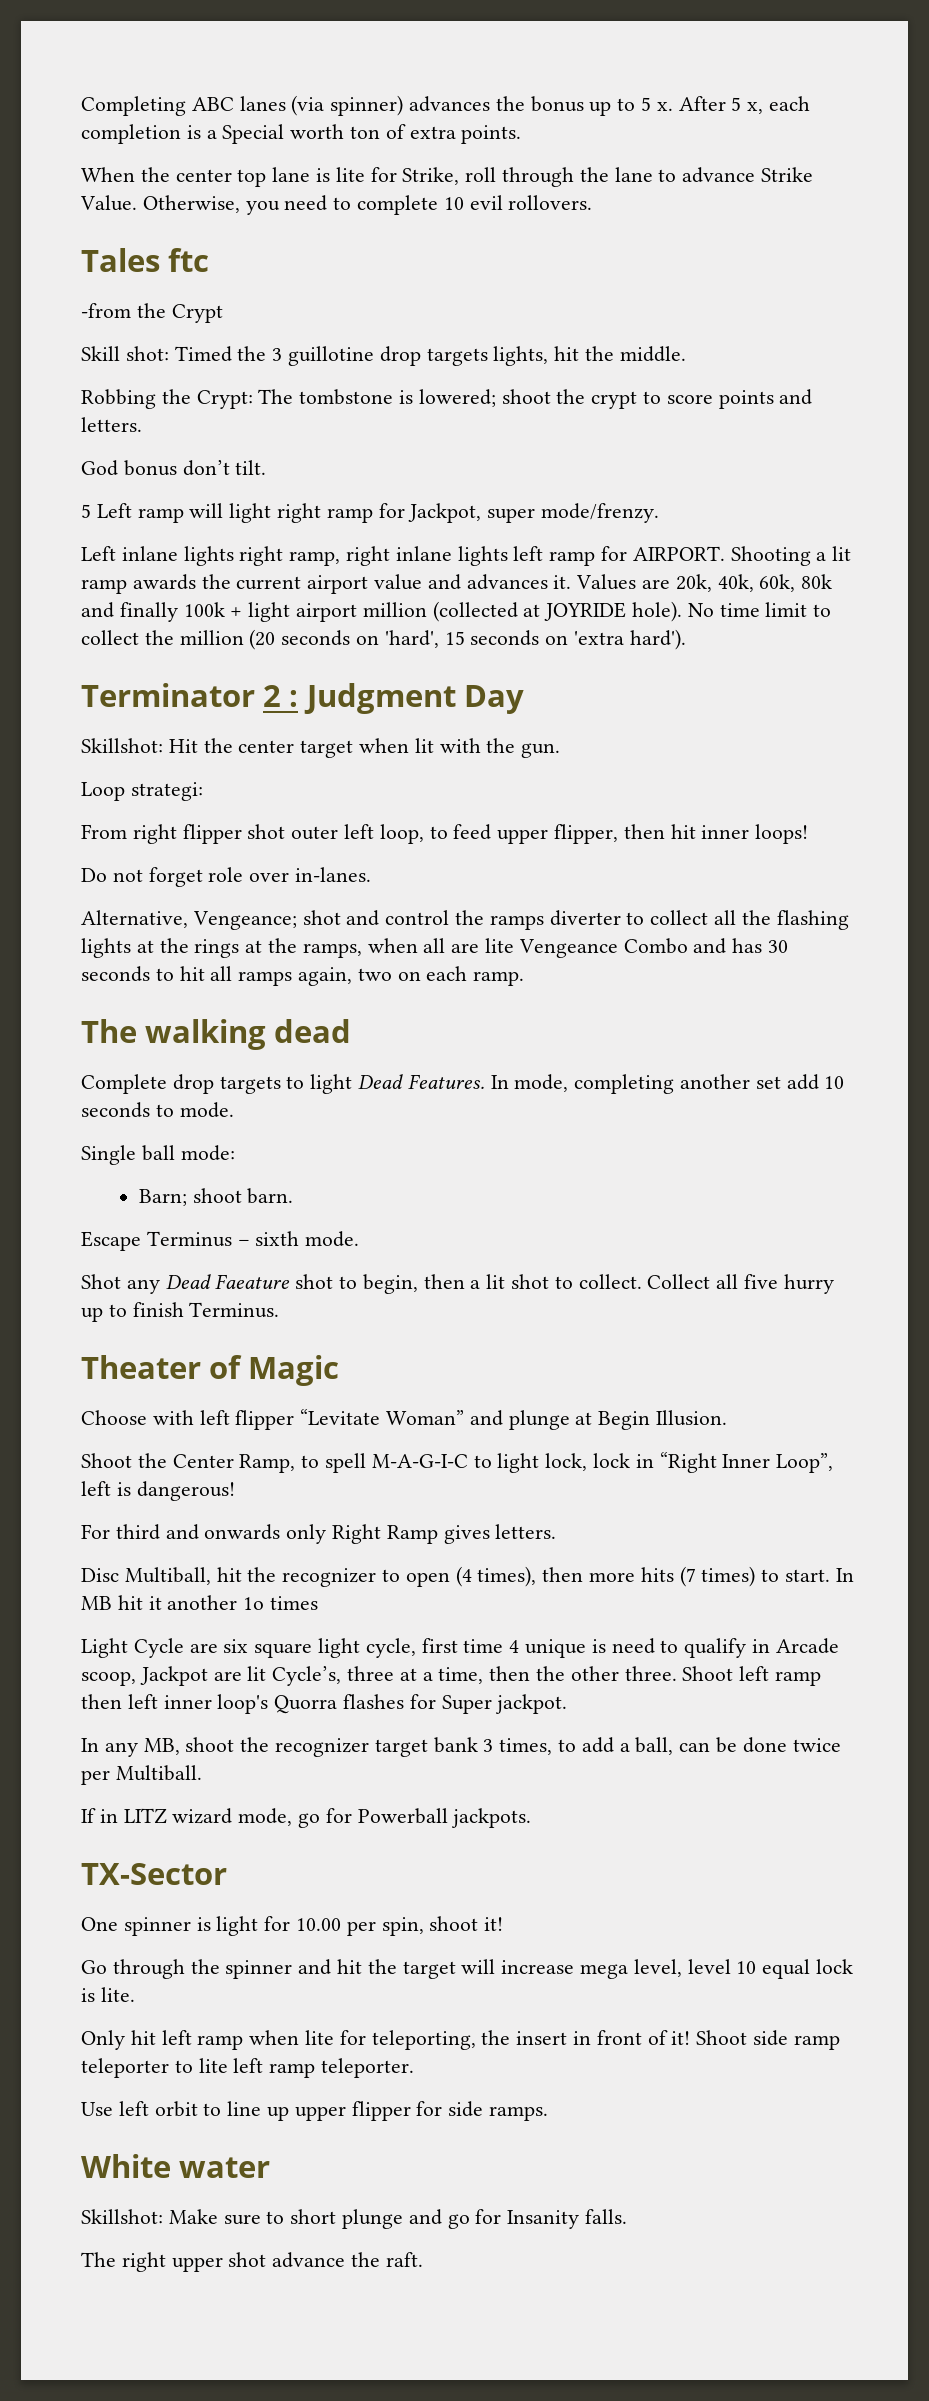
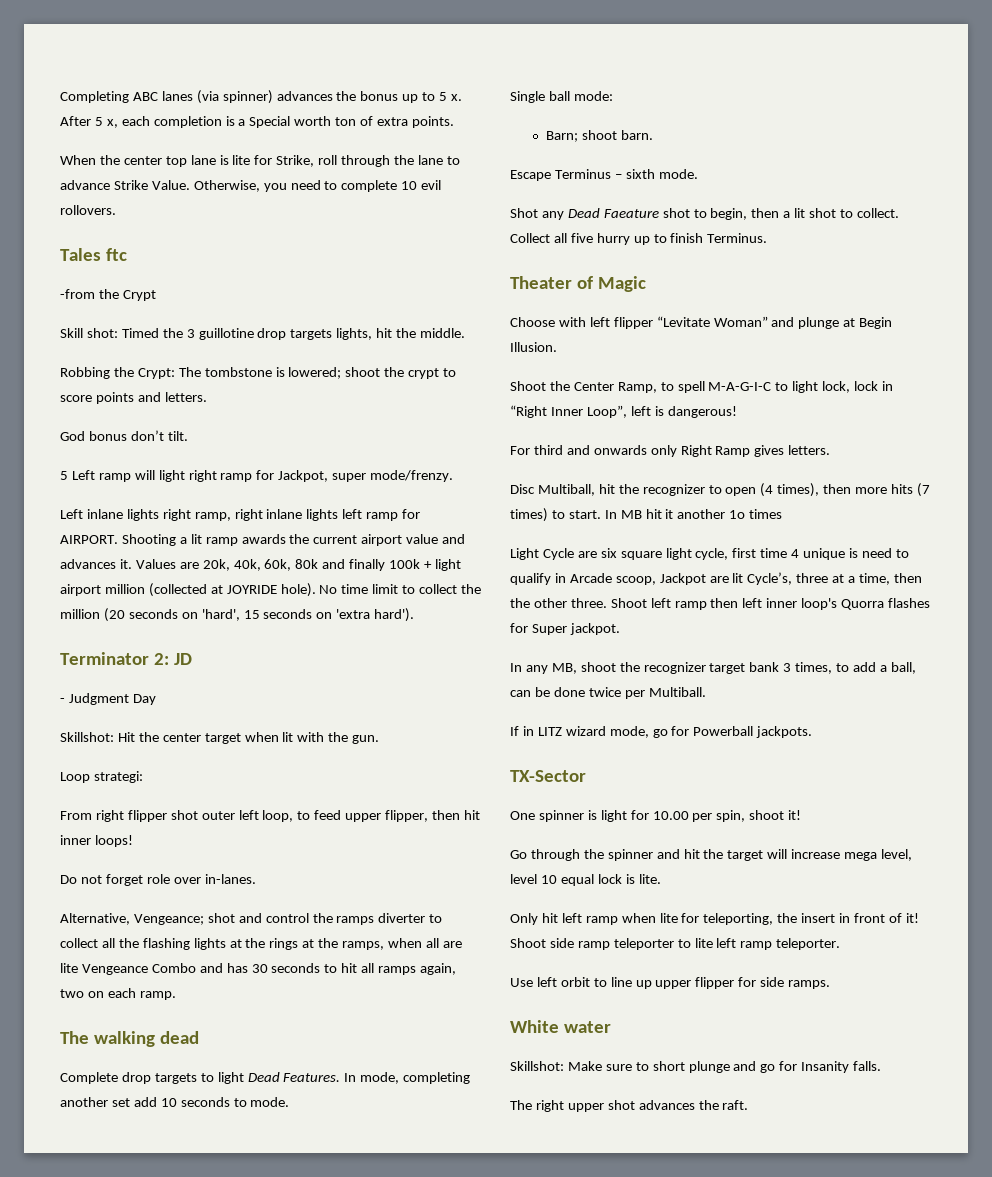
[263,685,299,707] 2 : -> [153,653,192,665] [60,698,65,703] 2: JD // -
[272,2252,346,2268] advance -> [638,1100,695,1110] advances

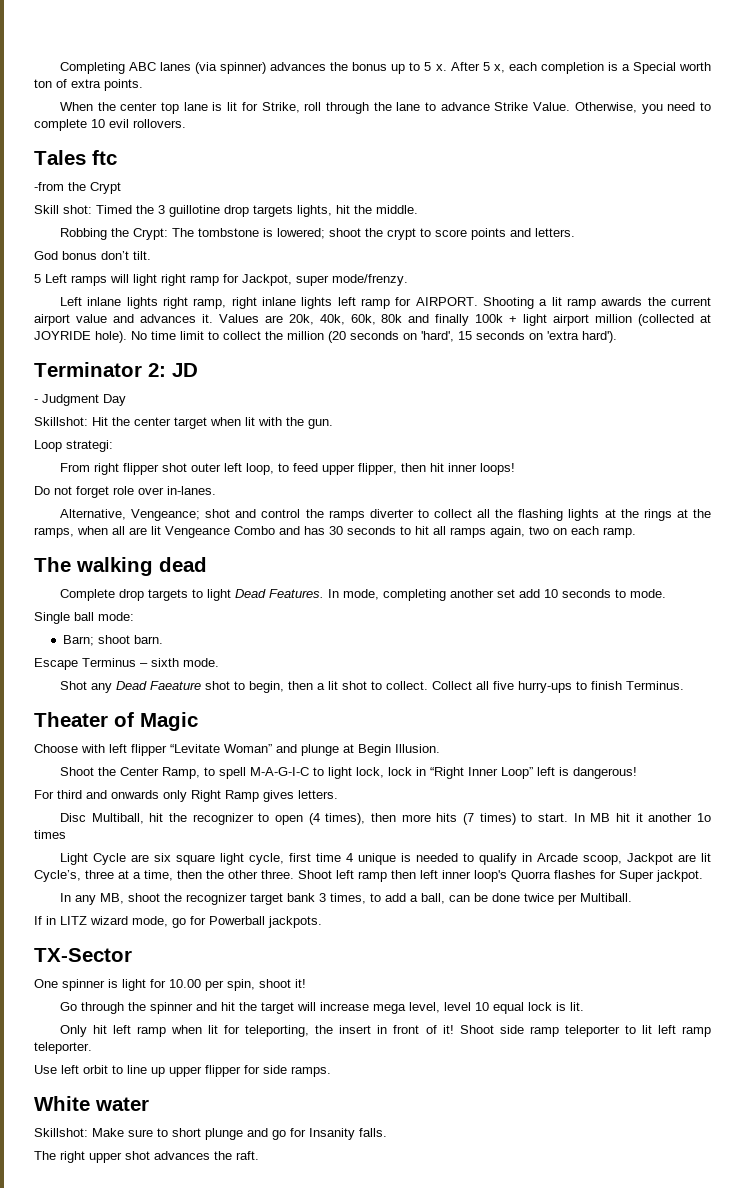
[232,155,251,165] lite -> [227,102,238,111] lit
[98,473,131,482] ramp -> [71,275,107,286] ramps
[60,963,78,973] lite -> [151,526,161,535] lit
[596,233,650,245] hurry up -> [517,681,572,693] hurry-ups
[586,405,627,418] Loop”, -> [500,767,533,779] Loop”
[861,548,892,558] need -> [415,853,458,862] needed
[638,874,661,884] lite. -> [569,1002,584,1011] lit.
[659,913,678,923] lite -> [208,1025,219,1034] lit
[694,938,713,948] lite -> [641,1025,652,1034] lit

